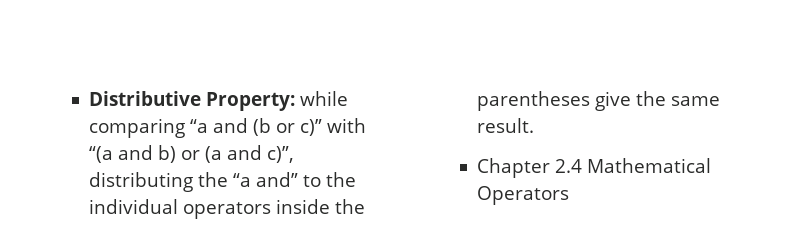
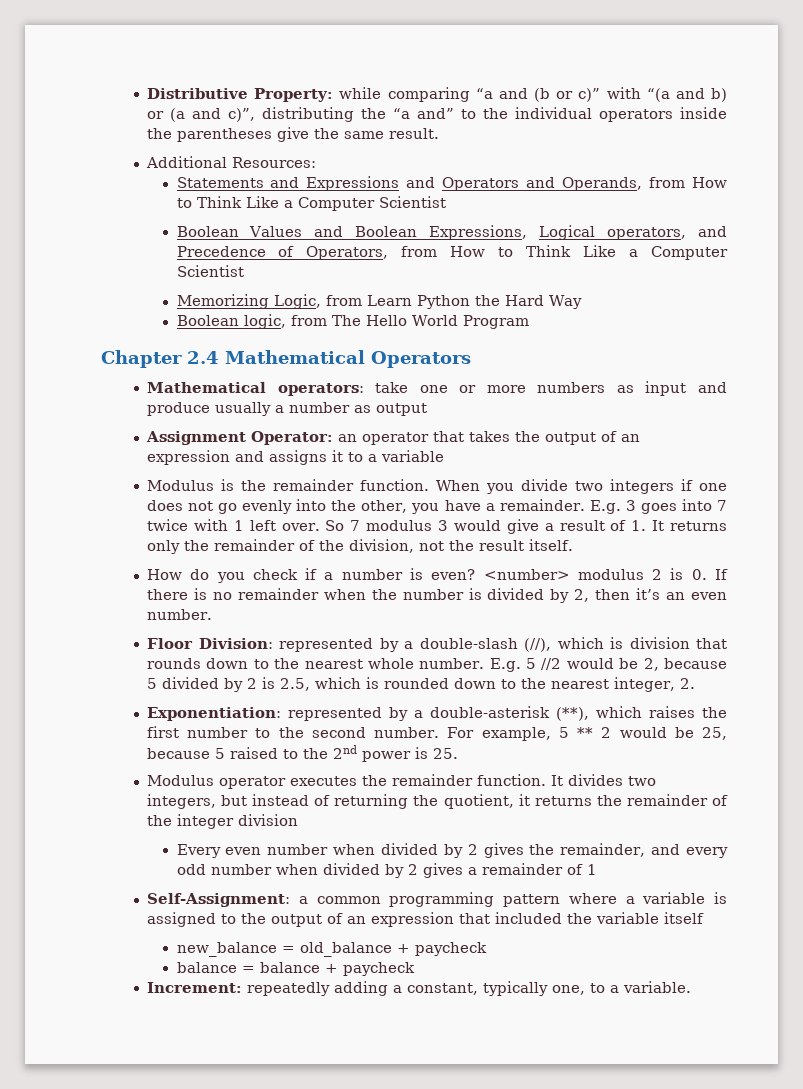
[477,158,712,178] [477,186,570,205] Chapter 2.4 Mathematical Operators -> [146,156,317,168] [176,176,727,191] [176,196,446,211] [176,225,727,240] [176,245,729,260] [176,265,244,277] [176,294,582,309] [176,314,529,329] [101,350,471,368] [147,381,727,396] [147,402,428,416] [146,431,641,445] [147,450,445,465] [147,479,727,494] [147,499,727,514] [147,519,728,534] [147,539,574,554] [147,568,728,583] [147,588,727,603] [147,609,213,620] [147,637,727,652] [147,658,727,672] [147,677,696,692] [147,706,727,721] [147,726,728,741] [147,745,459,762] [147,774,657,789] [147,794,728,809] [147,814,299,829] [176,843,728,858] [176,863,597,878] [147,892,727,907] [147,912,705,927] [176,942,487,957] [176,962,415,976] [147,981,692,996] Additional Resources: // Statements and Expressions and Operators and Operands, from How to Think Like a Computer Scientist // Boolean Values and Boolean Expressions, Logical operators, and Precedence of Operators, from How to Think Like a Computer Scientist // Memorizing Logic, from Learn Python the Hard Way // Boolean logic, from The Hello World Program // Chapter 2.4 Mathematical Operators // Mathematical operators: take one or more numbers as input and produce usually a number as output // Assignment Operator: an operator that takes the output of an expression and assigns it to a variable // Modulus is the remainder function. When you divide two integers if one does not go evenly into the other, you have a remainder. E.g. 3 goes into 7 twice with 1 left over. So 7 modulus 3 would give a result of 1. It returns only the remainder of the division, not the result itself. // How do you check if a number is even? <number> modulus 2 is 0. If there is no remainder when the number is divided by 2, then it’s an even number. // Floor Division: represented by a double-slash (//), which is division that rounds down to the nearest whole number. E.g. 5 //2 would be 2, because 5 divided by 2 is 2.5, which is rounded down to the nearest integer, 2. // Exponentiation: represented by a double-asterisk (**), which raises the first number to the second number. For example, 5 ** 2 would be 25, because 5 raised to the 2nd power is 25. // Modulus operator executes the remainder function. It divides two integers, but instead of returning the quotient, it returns the remainder of the integer division // Every even number when divided by 2 gives the remainder, and every odd number when divided by 2 gives a remainder of 1 // Self-Assignment: a common programming pattern where a variable is assigned to the output of an expression that included the variable itself // new_balance = old_balance + paycheck // balance = balance + paycheck // Increment: repeatedly adding a constant, typically one, to a variable.

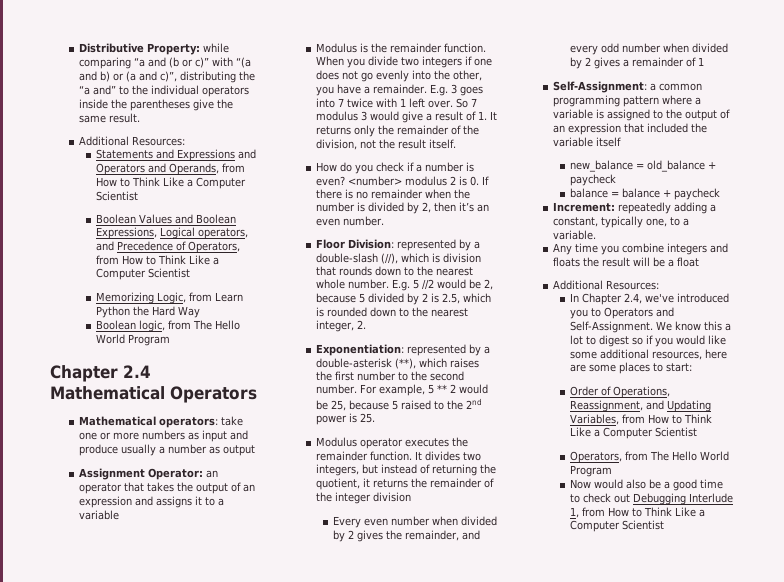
(692, 987) none -> [552,243,728,255] [552,257,699,267] [552,280,659,290] [569,293,729,305] [569,307,674,319] [569,321,731,333] [569,335,726,347] [569,349,727,360] [569,362,692,374] [569,386,670,398] [569,400,711,412] [569,414,712,425] [569,427,697,439] [569,451,729,463] [569,465,612,477] [569,479,723,491] [569,493,733,505] [569,507,705,518] [569,520,664,532] // Any time you combine integers and floats the result will be a float // Additional Resources: // In Chapter 2.4, we've introduced you to Operators and Self-Assignment. We know this a lot to digest so if you would like some additional resources, here are some places to start: // Order of Operations, Reassignment, and Updating Variables, from How to Think Like a Computer Scientist // Operators, from The Hello World Program // Now would also be a good time to check out Debugging Interlude 1, from How to Think Like a Computer Scientist

